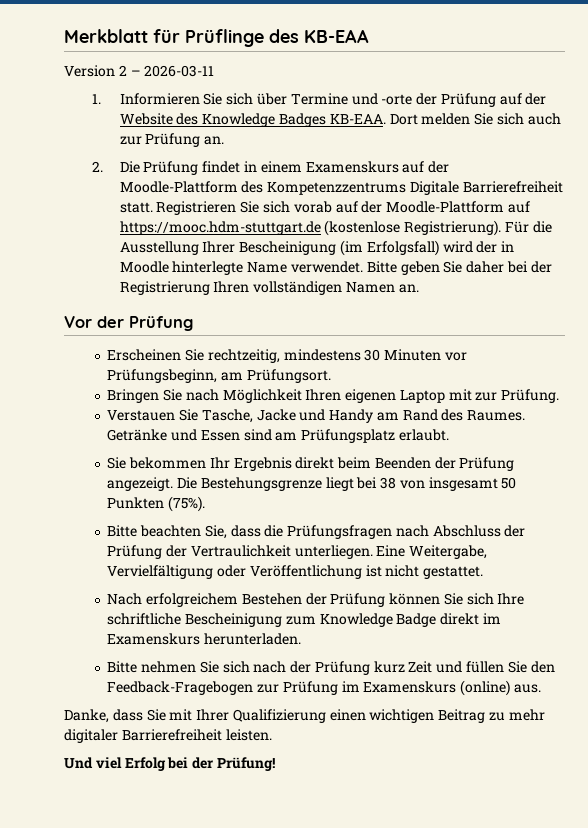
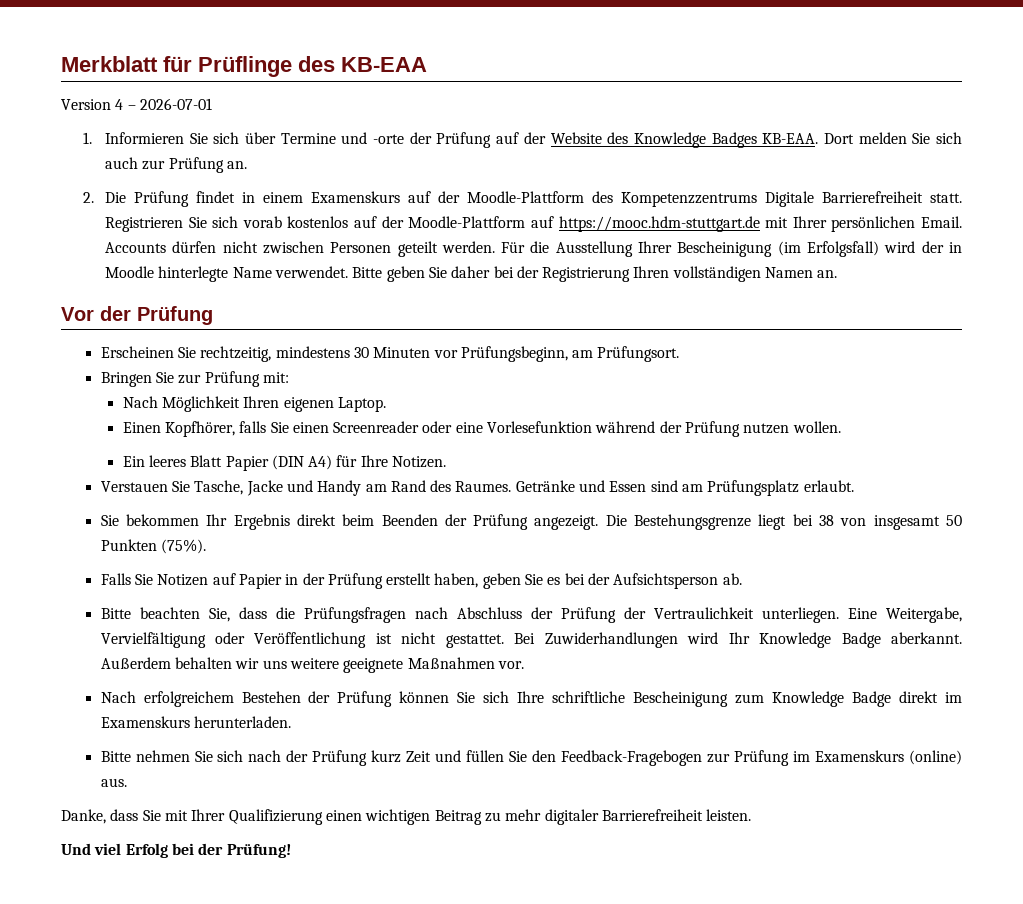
[118,65,215,77] 2 – 2026-03-11 -> [115,98,212,110] 4 – 2026-07-01
(332, 207) none -> [287,216,349,228] kostenlos
[324,220,502,236] (kostenlose Registrierung). -> [765,216,962,232] [104,241,495,257] mit Ihrer persönlichen Email. Accounts dürfen nicht zwischen Personen geteilt werden.
[185,389,560,403] nach Möglichkeit Ihren eigenen Laptop mit zur Prüfung. -> [178,371,289,387] [122,396,386,412] [122,421,841,437] [122,455,447,471] zur Prüfung mit: // Nach Möglichkeit Ihren eigenen Laptop. // Einen Kopfhörer, falls Sie einen Screenreader oder eine Vorlesefunktion während der Prüfung nutzen wollen. // Ein leeres Blatt Papier (DIN A4) für Ihre Notizen.
(205, 504) none -> [100,573,742,589] // Falls Sie Notizen auf Papier in der Prüfung erstellt haben, geben Sie es bei der Aufsichtsperson ab.
(484, 572) none -> [514,632,962,648] [100,657,524,673] Bei Zuwiderhandlungen wird Ihr Knowledge Badge aberkannt. Außerdem behalten wir uns weitere geeignete Maßnahmen vor.

